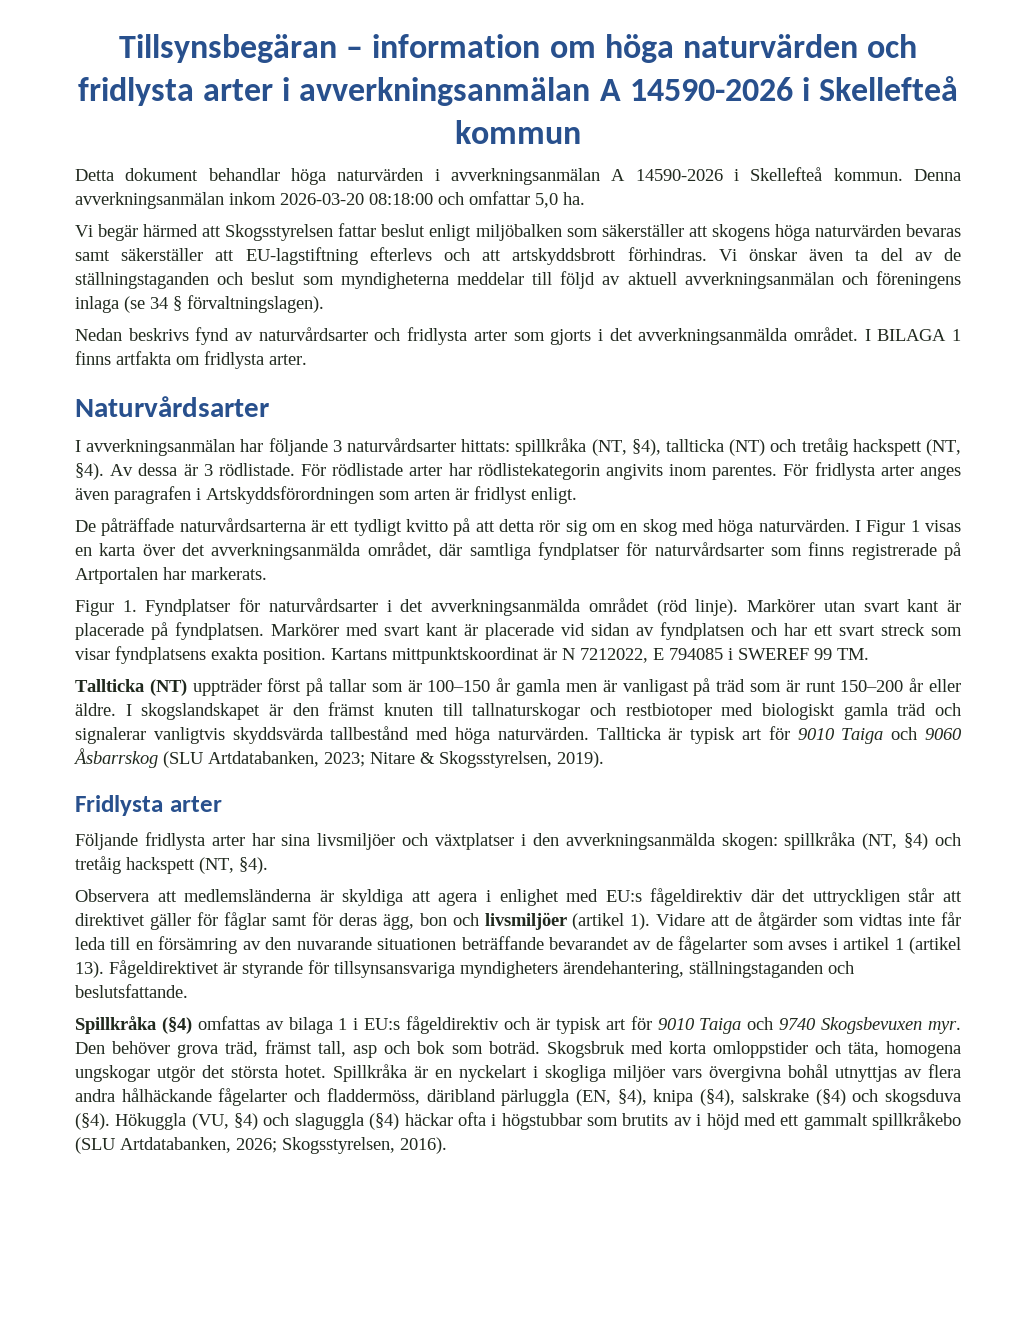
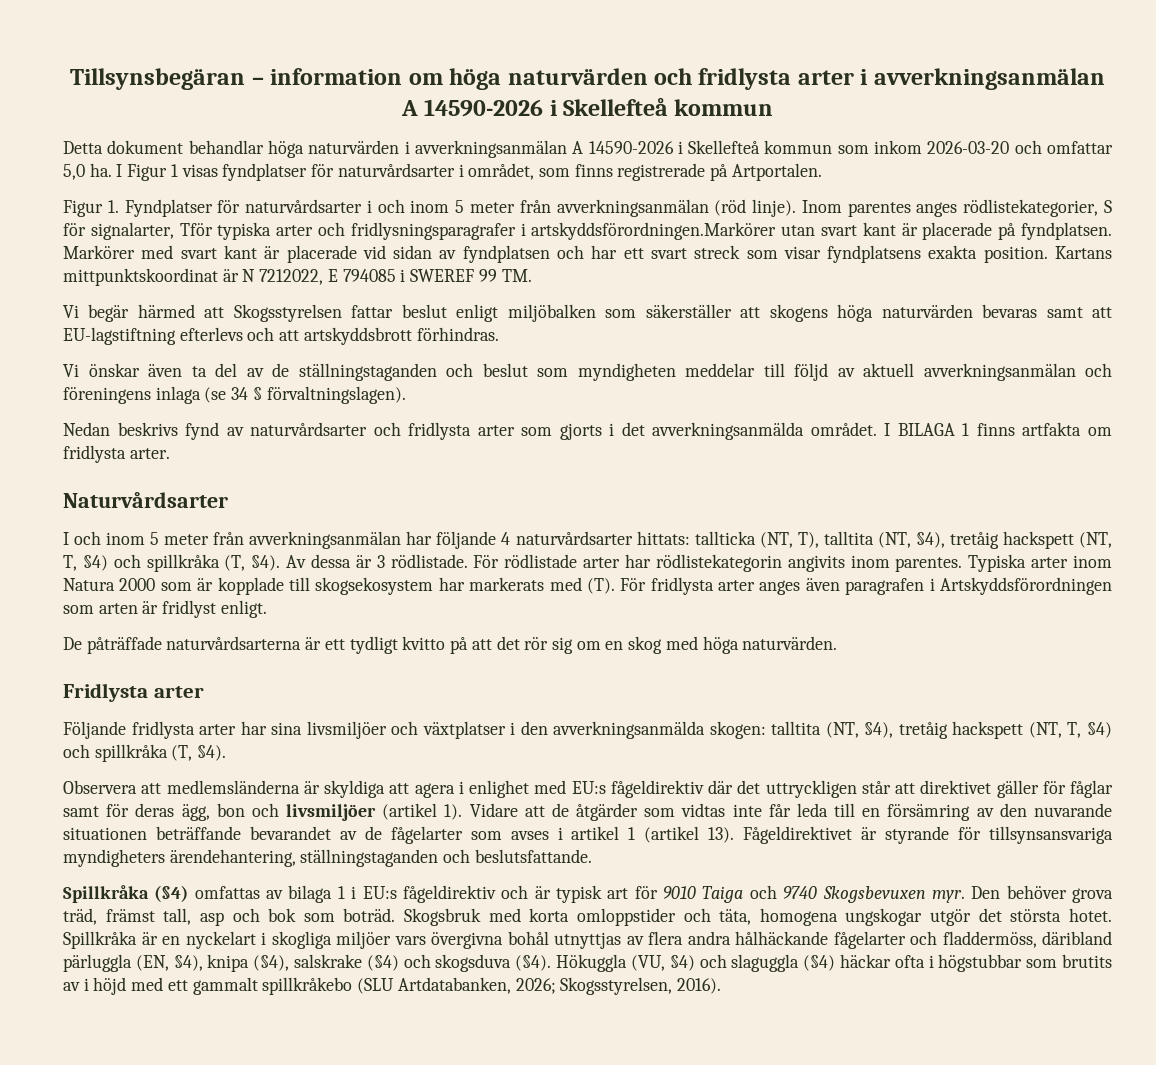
[833,168,962,181] [75,192,224,209] kommun. Denna avverkningsanmälan -> [764,140,869,154] kommun som
[369,193,433,205] 08:18:00 -> (1010, 147) none
(585, 198) none -> [116,163,822,181] [63,199,1113,217] [63,222,1112,240] [63,245,1112,263] [63,268,532,286] I Figur 1 visas fyndplatser för naturvårdsarter i området, som finns registrerade på Artportalen. // Figur 1. Fyndplatser för naturvårdsarter i och inom 5 meter från avverkningsanmälan (röd linje). Inom parentes anges rödlistekategorier, S för signalarter, Tför typiska arter och fridlysningsparagrafer i artskyddsförordningen.Markörer utan svart kant är placerade på fyndplatsen. Markörer med svart kant är placerade vid sidan av fyndplatsen och har ett svart streck som visar fyndplatsens exakta position. Kartans mittpunktskoordinat är N 7212022, E 794085 i SWEREF 99 TM.
[121,248,204,261] säkerställer -> (1083, 312) none
(707, 254) none -> (499, 334) //
[340,272,449,289] myndigheterna -> [577,363,676,381] myndigheten
(81, 446) none -> [74,531,245,545] och inom 5 meter från
[332,440,342,452] 3 -> [501,532,511,545] 4
[515,438,962,456] spillkråka (NT, §4), tallticka (NT) och tretåig hackspett (NT, -> [694,531,1112,549] [63,554,246,572] tallticka (NT, T), talltita (NT, §4), tretåig hackspett (NT, T, §4) och spillkråka (T,
(778, 472) none -> [968,554,1113,572] [63,577,615,595] Typiska arter inom Natura 2000 som är kopplade till skogsekosystem har markerats med (T).
[498,519,534,532] detta -> [496,636,520,650] det
[855,520,962,536] [75,542,962,560] [75,567,267,584] [75,598,962,616] [75,622,962,640] [75,646,869,664] [75,678,962,696] [75,702,961,720] [75,726,962,744] [73,748,604,768] I Figur 1 visas en karta över det avverkningsanmälda området, där samtliga fyndplatser för naturvårdsarter som finns registrerade på Artportalen har markerats. // Figur 1. Fyndplatser för naturvårdsarter i det avverkningsanmälda området (röd linje). Markörer utan svart kant är placerade på fyndplatsen. Markörer med svart kant är placerade vid sidan av fyndplatsen och har ett svart streck som visar fyndplatsens exakta position. Kartans mittpunktskoordinat är N 7212022, E 794085 i SWEREF 99 TM. // Tallticka (NT) uppträder först på tallar som är 100–150 år gamla men är vanligast på träd som är runt 150–200 år eller äldre. I skogslandskapet är den främst knuten till tallnaturskogar och restbiotoper med biologiskt gamla träd och signalerar vanligtvis skyddsvärda tallbestånd med höga naturvärden. Tallticka är typisk art för 9010 Taiga och 9060 Åsbarrskog (SLU Artdatabanken, 2023; Nitare & Skogsstyrelsen, 2019). -> (838, 643) none
[784,832,962,850] [75,856,234,874] spillkråka (NT, §4) och tretåig hackspett (NT, -> [771,721,1112,739] [63,744,193,762] talltita (NT, §4), tretåig hackspett (NT, T, §4) och spillkråka (T,

